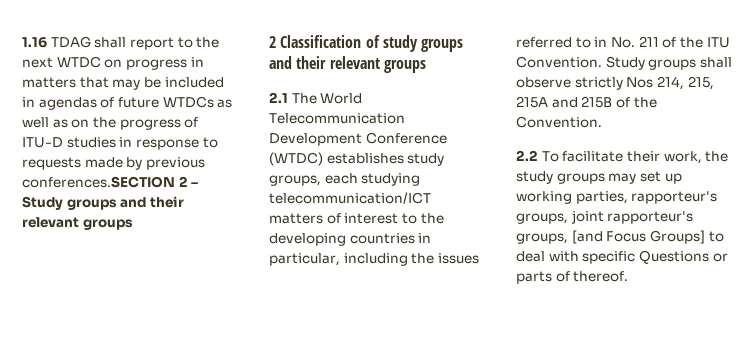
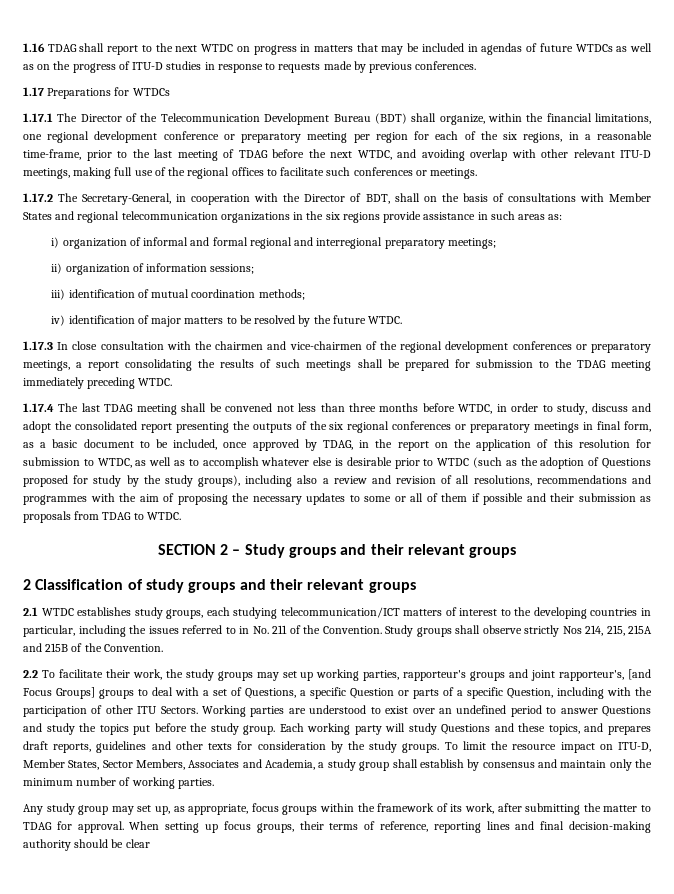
[22,176,175,188] conferences.SECTION -> [415,61,477,70] [23,87,170,99] [23,113,651,125] [23,131,653,143] [23,149,651,161] [23,167,478,179] [23,193,651,205] [23,211,563,223] [51,237,496,249] [51,263,255,275] [51,289,305,300] [51,315,402,327] [23,341,651,353] [23,359,651,371] [23,377,173,389] [23,403,651,415] [23,421,652,433] [23,439,651,451] [23,457,651,469] [23,475,651,487] [23,493,651,505] [23,511,181,523] [157,544,216,555] conferences. // 1.17 Preparations for WTDCs // 1.17.1 The Director of the Telecommunication Development Bureau (BDT) shall organize, within the financial limitations, one regional development conference or preparatory meeting per region for each of the six regions, in a reasonable time-frame, prior to the last meeting of TDAG before the next WTDC, and avoiding overlap with other relevant ITU-D meetings, making full use of the regional offices to facilitate such conferences or meetings. // 1.17.2 The Secretary-General, in cooperation with the Director of BDT, shall on the basis of consultations with Member States and regional telecommunication organizations in the six regions provide assistance in such areas as: // i) organization of informal and formal regional and interregional preparatory meetings; // ii) organization of information sessions; // iii) identification of mutual coordination methods; // iv) identification of major matters to be resolved by the future WTDC. // 1.17.3 In close consultation with the chairmen and vice-chairmen of the regional development conferences or preparatory meetings, a report consolidating the results of such meetings shall be prepared for submission to the TDAG meeting immediately preceding WTDC. // 1.17.4 The last TDAG meeting shall be convened not less than three months before WTDC, in order to study, discuss and adopt the consolidated report presenting the outputs of the six regional conferences or preparatory meetings in final form, as a basic document to be included, once approved by TDAG, in the report on the application of this resolution for submission to WTDC, as well as to accomplish whatever else is desirable prior to WTDC (such as the adoption of Questions proposed for study by the study groups), including also a review and revision of all resolutions, recommendations and programmes with the aim of proposing the necessary updates to some or all of them if possible and their submission as proposals from TDAG to WTDC. // SECTION
[291,93,363,104] [269,113,405,124] [269,132,447,146] [269,152,323,166] The World Telecommunication Development Conference (WTDC) -> [41,608,74,616] WTDC
[706,37,730,48] ITU -> (320, 629) none
[516,210,694,224] [516,233,568,244] groups, joint rapporteur's groups, -> [470,669,625,681] groups and joint rapporteur's,
(705, 237) none -> [99,689,134,699] groups
[582,250,728,264] [516,271,629,284] specific Questions or parts of thereof. -> [203,687,652,699] [23,705,652,717] [23,723,651,735] [23,741,651,753] [23,759,653,771] [23,777,214,789] [23,803,652,815] [23,821,651,833] [23,839,150,851] a set of Questions, a specific Question or parts of a specific Question, including with the participation of other ITU Sectors. Working parties are understood to exist over an undefined period to answer Questions and study the topics put before the study group. Each working party will study Questions and these topics, and prepares draft reports, guidelines and other texts for consideration by the study groups. To limit the resource impact on ITU-D, Member States, Sector Members, Associates and Academia, a study group shall establish by consensus and maintain only the minimum number of working parties. // Any study group may set up, as appropriate, focus groups within the framework of its work, after submitting the matter to TDAG for approval. When setting up focus groups, their terms of reference, reporting lines and final decision-making authority should be clear

